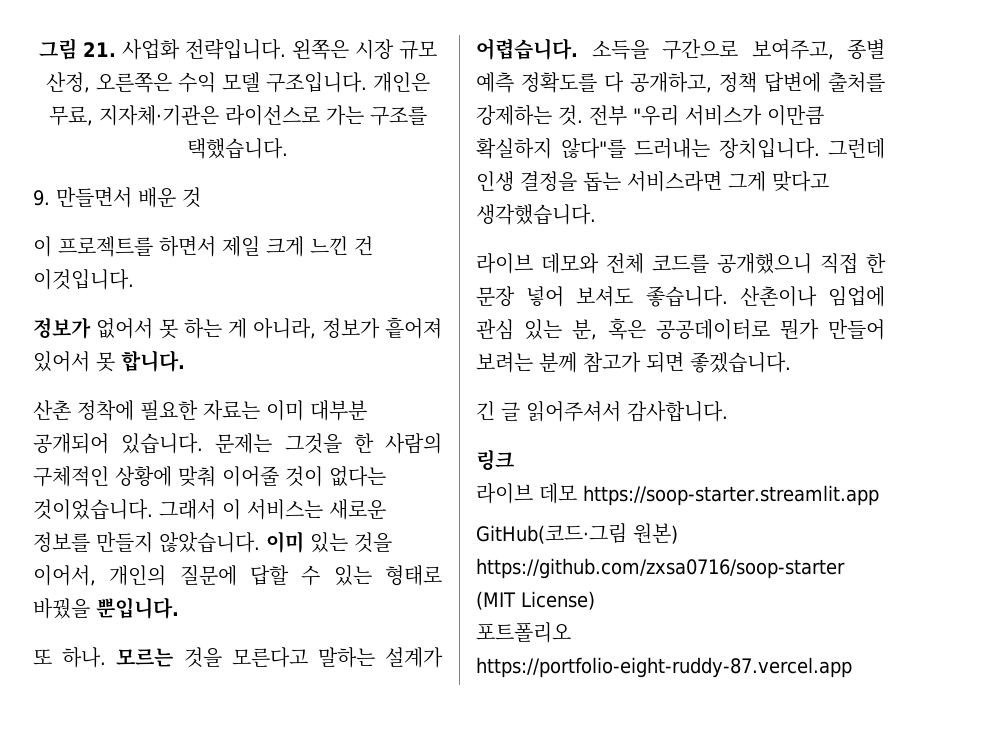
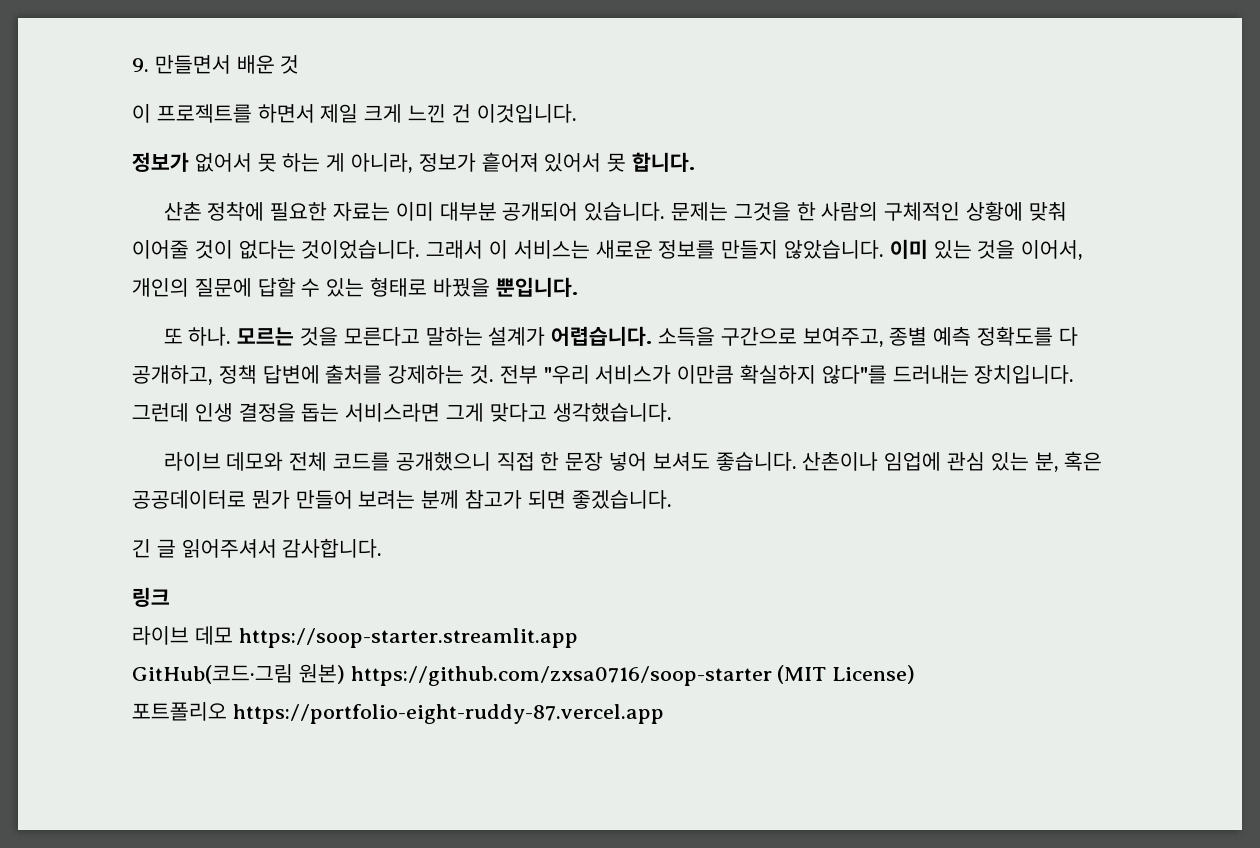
[38,38,437,60] [45,72,430,93] [48,105,427,126] [187,138,288,159] 그림 21. 사업화 전략입니다. 왼쪽은 시장 규모 산정, 오른쪽은 수익 모델 구조입니다. 개인은 무료, 지자체·기관은 라이선스로 가는 구조를 택했습니다. // -> (132, 65) none

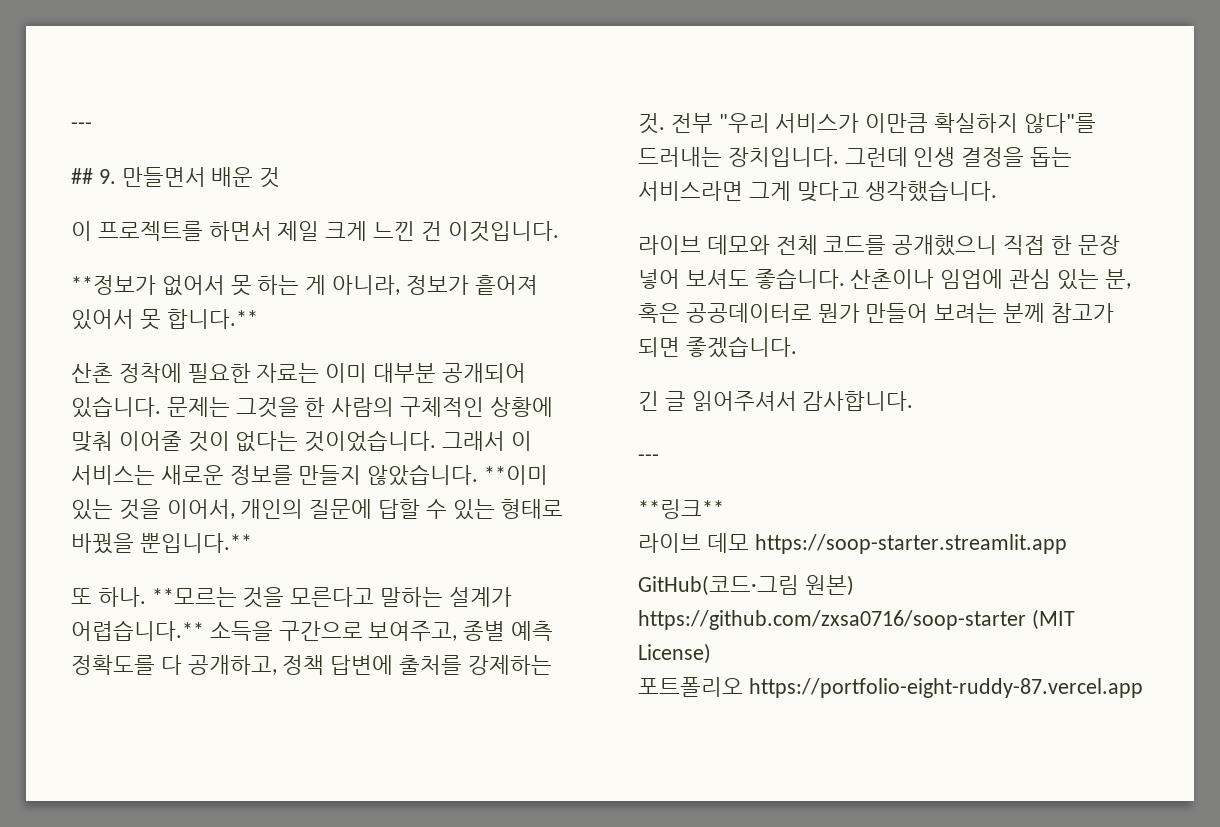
(132, 65) none -> [71,122,92,130] [71,168,93,184] --- // ##
[132,152,189,172] 정보가 -> [71,275,156,295] **정보가
[632,152,696,172] 합니다. -> [166,309,258,329] 합니다.**
[889,239,928,259] 이미 -> [484,465,549,485] **이미
[495,277,578,297] 뿐입니다. -> [139,533,252,553] 뿐입니다.**
[237,327,295,346] 모르는 -> [151,587,237,607] **모르는
[551,326,653,346] 어렵습니다. -> [71,620,204,641] 어렵습니다.**
[132,587,170,607] 링크 -> [638,454,659,462] [638,499,724,519] --- // **링크**

